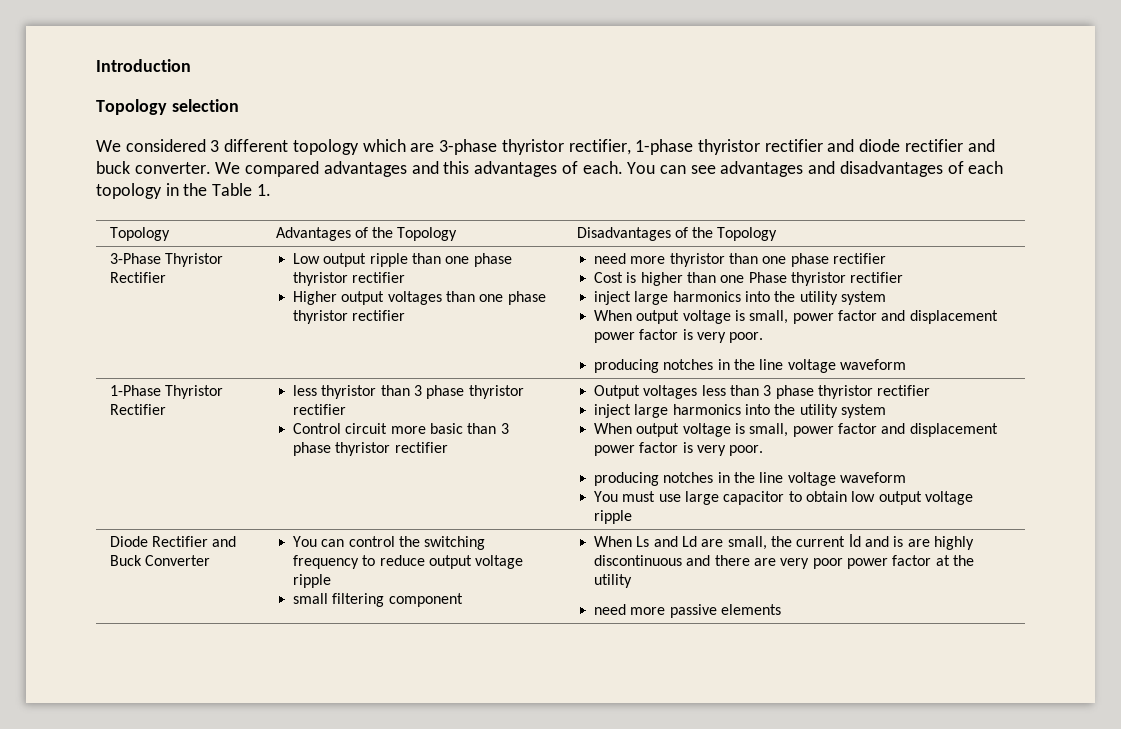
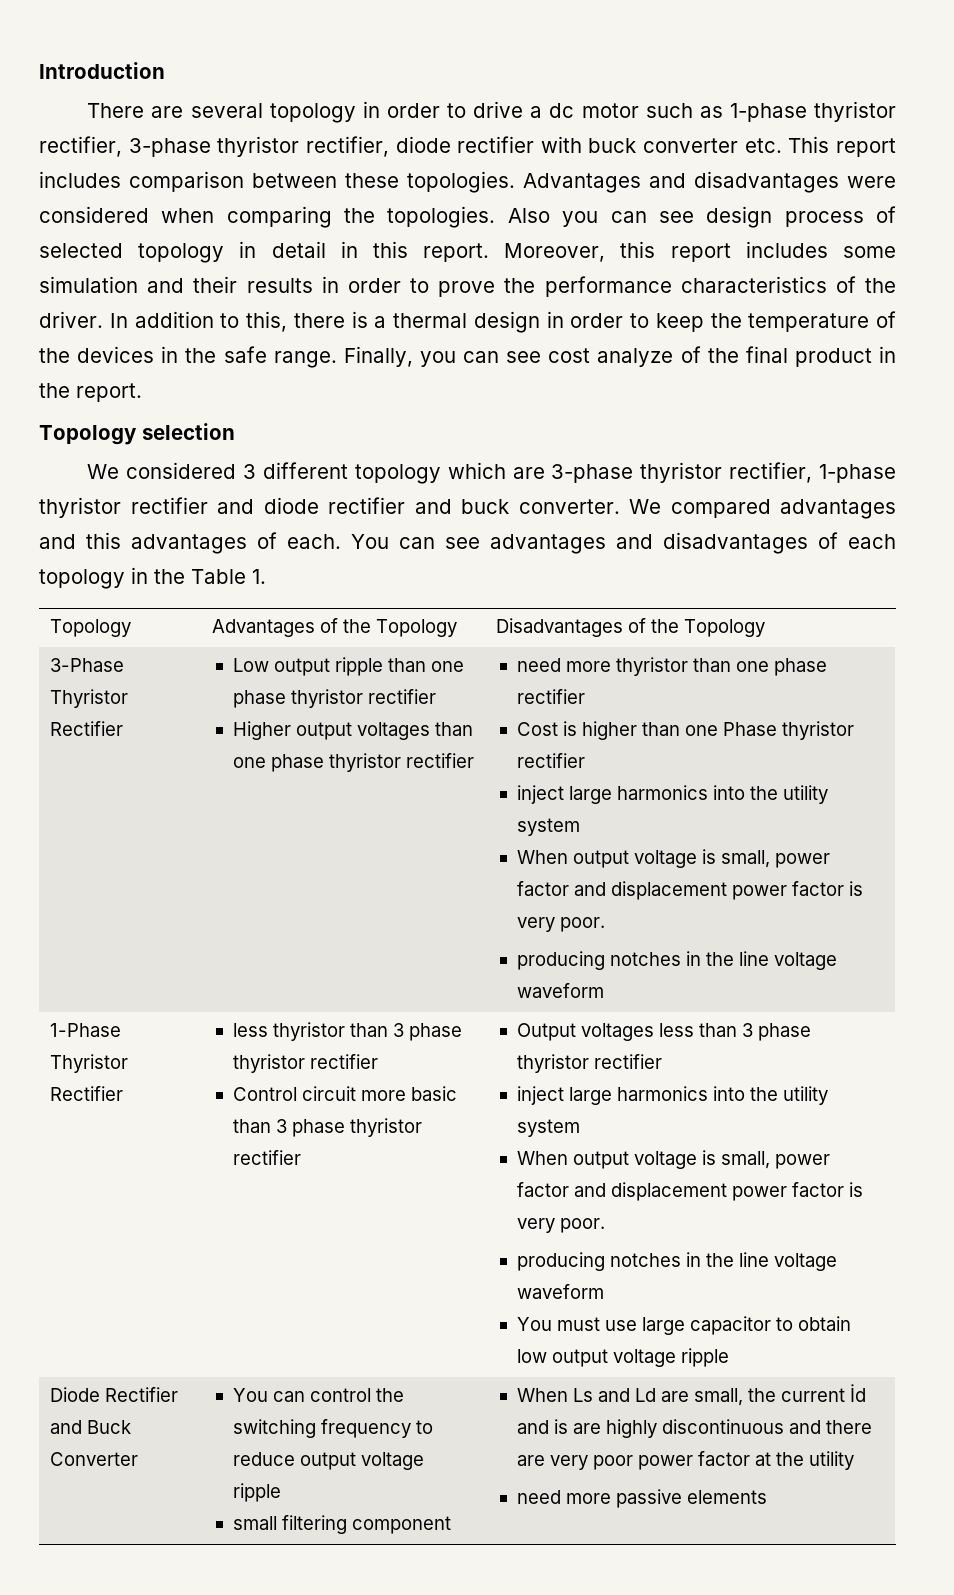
(191, 65) none -> [87,101,897,123] [39,136,896,157] [39,171,896,193] [39,206,897,228] [39,241,896,263] [39,276,896,297] [39,311,896,333] [39,346,896,368] [39,383,142,402] // There are several topology in order to drive a dc motor such as 1-phase thyristor rectifier, 3-phase thyristor rectifier, diode rectifier with buck converter etc. This report includes comparison between these topologies. Advantages and disadvantages were considered when comparing the topologies. Also you can see design process of selected topology in detail in this report. Moreover, this report includes some simulation and their results in order to prove the performance characteristics of the driver. In addition to this, there is a thermal design in order to keep the temperature of the devices in the safe range. Finally, you can see cost analyze of the final product in the report.

